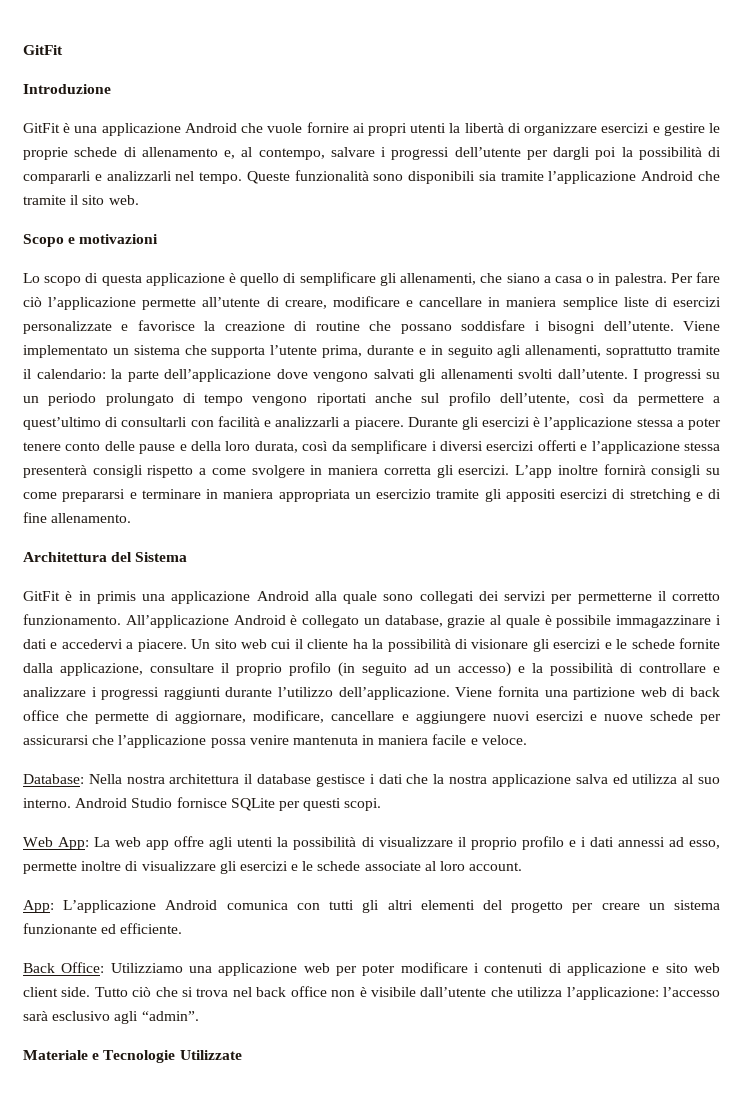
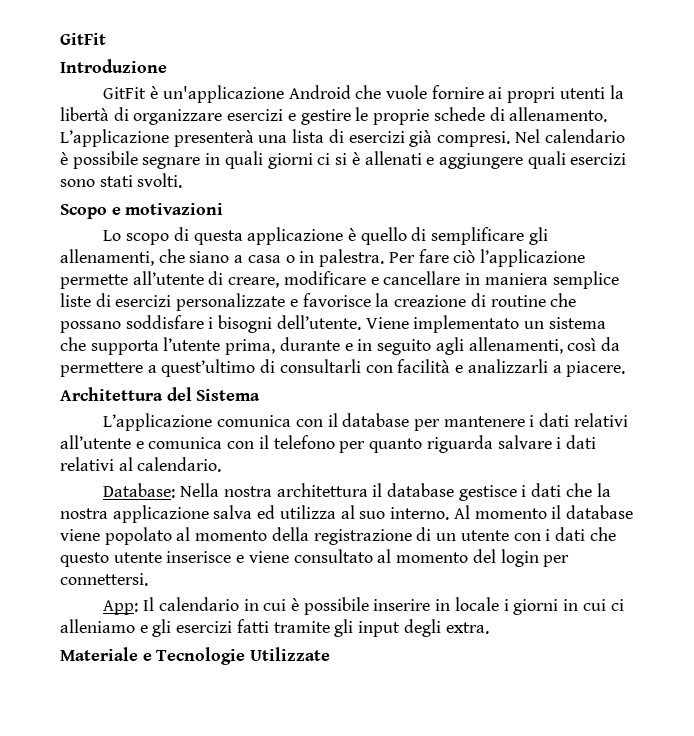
[74,123,181,136] una applicazione -> [162,85,284,103] un'applicazione
[141,147,721,160] [23,170,720,184] [23,195,139,205] allenamento e, al contempo, salvare i progressi dell’utente per dargli poi la possibilità di compararli e analizzarli nel tempo. Queste funzionalità sono disponibili sia tramite l’applicazione Android che tramite il sito web. -> [509,107,608,122] [60,129,625,147] [60,151,627,169] [60,173,183,188] allenamento. L’applicazione presenterà una lista di esercizi già compresi. Nel calendario è possibile segnare in quali giorni ci si è allenati e aggiungere quali esercizi sono stati svolti.
[606,345,720,358] [23,369,720,382] [23,392,570,406] soprattutto tramite il calendario: la parte dell’applicazione dove vengono salvati gli allenamenti svolti dall’utente. I progressi su un periodo prolungato di tempo vengono riportati anche sul profilo dell’utente, -> (563, 345) none
[407,417,721,430] [23,440,720,454] [23,464,721,478] [23,489,721,502] [23,512,132,523] [23,552,188,562] [23,591,720,604] [23,614,721,628] [23,638,721,652] [23,662,720,677] [23,686,721,700] [23,710,721,724] [23,734,527,748] Durante gli esercizi è l’applicazione stessa a poter tenere conto delle pause e della loro durata, così da semplificare i diversi esercizi offerti e l’applicazione stessa presenterà consigli rispetto a come svolgere in maniera corretta gli esercizi. L’app inoltre fornirà consigli su come prepararsi e terminare in maniera appropriata un esercizio tramite gli appositi esercizi di stretching e di fine allenamento. // Architettura del Sistema // GitFit è in primis una applicazione Android alla quale sono collegati dei servizi per permetterne il corretto funzionamento. All’applicazione Android è collegato un database, grazie al quale è possibile immagazzinare i dati e accedervi a piacere. Un sito web cui il cliente ha la possibilità di visionare gli esercizi e le schede fornite dalla applicazione, consultare il proprio profilo (in seguito ad un accesso) e la possibilità di controllare e analizzare i progressi raggiunti durante l’utilizzo dell’applicazione. Viene fornita una partizione web di back office che permette di aggiornare, modificare, cancellare e aggiungere nuovi esercizi e nuove schede per assicurarsi che l’applicazione possa venire mantenuta in maniera facile e veloce. -> [60,387,261,401] [103,413,628,431] [60,435,596,453] [60,457,222,472] // Architettura del Sistema // L’applicazione comunica con il database per mantenere i dati relativi all’utente e comunica con il telefono per quanto riguarda salvare i dati relativi al calendario.
[75,797,382,811] [23,836,720,850] [23,861,523,874] [23,900,720,913] [23,923,183,934] [23,962,721,976] [23,986,720,1000] [23,1011,199,1024] Android Studio fornisce SQLite per questi scopi. // Web App: La web app offre agli utenti la possibilità di visualizzare il proprio profilo e i dati annessi ad esso, permette inoltre di visualizzare gli esercizi e le schede associate al loro account. // App: L’applicazione Android comunica con tutti gli altri elementi del progetto per creare un sistema funzionante ed efficiente. // Back Office: Utilizziamo una applicazione web per poter modificare i contenuti di applicazione e sito web client side. Tutto ciò che si trova nel back office non è visibile dall’utente che utilizza l’applicazione: l’accesso sarà esclusivo agli “admin”. -> [453,505,633,519] [60,527,616,545] [60,549,570,567] [60,573,148,586] [103,597,624,615] [60,619,489,637] Al momento il database viene popolato al momento della registrazione di un utente con i dati che questo utente inserisce e viene consultato al momento del login per connettersi. // App: Il calendario in cui è possibile inserire in locale i giorni in cui ci alleniamo e gli esercizi fatti tramite gli input degli extra.

